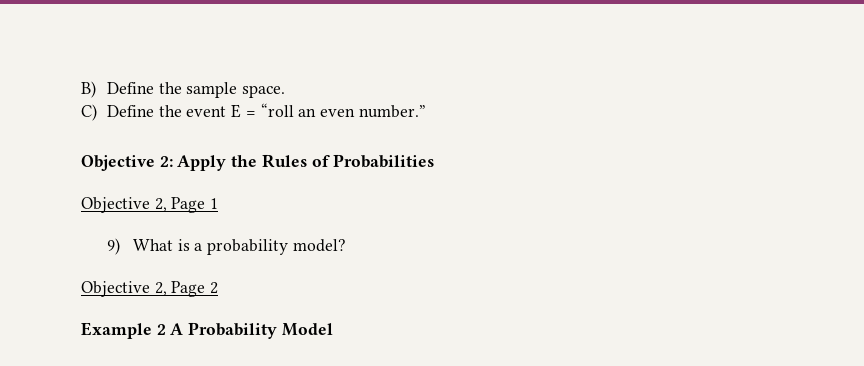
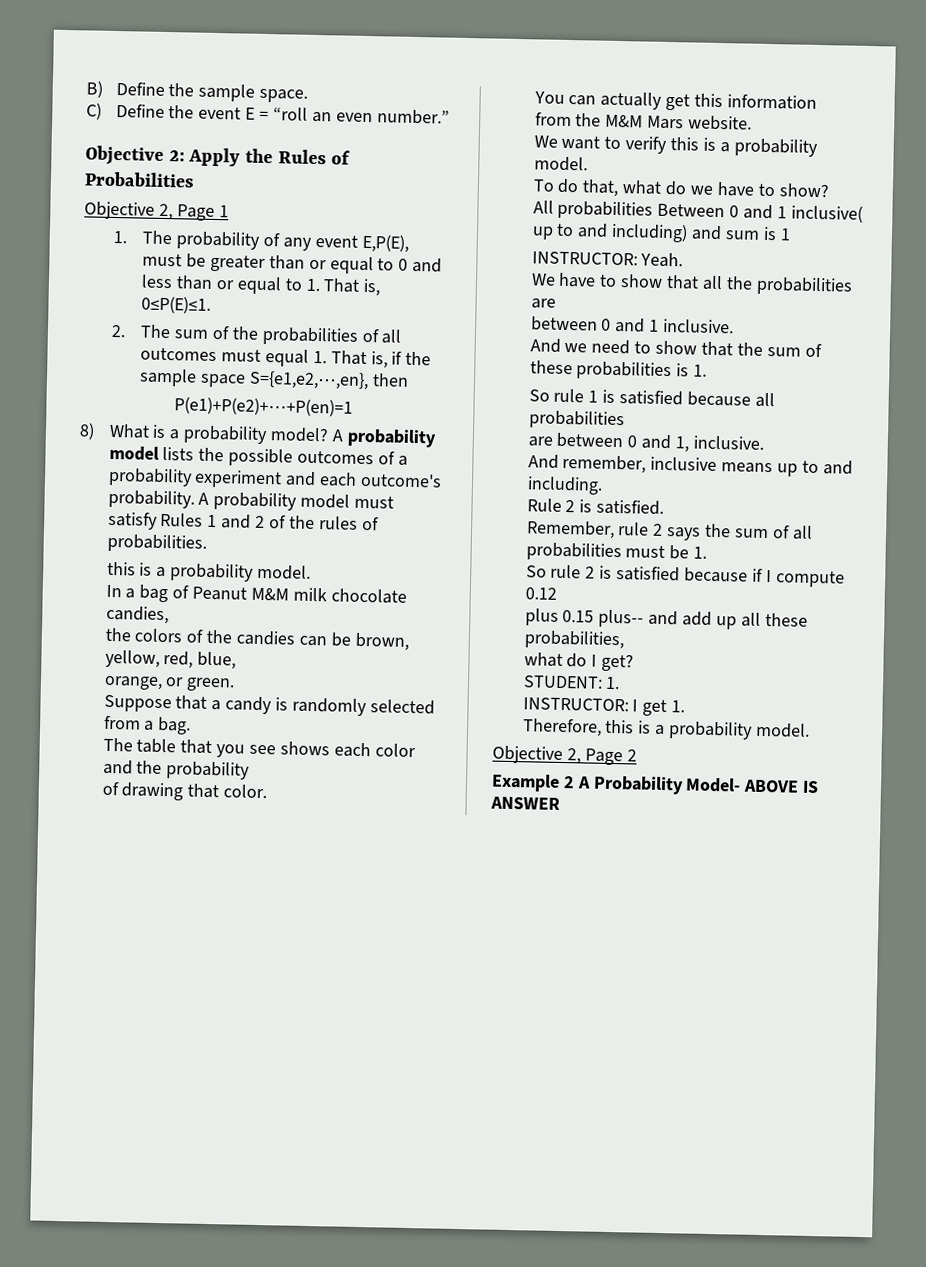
[106,238,120,255] 9) -> [112,230,409,253] [142,253,443,275] [141,274,382,297] [141,295,212,314] [110,324,403,346] [140,347,432,369] [139,368,409,391] [174,396,353,417] [79,422,95,440] 1. The probability of any event E,P(E), must be greater than or equal to 0 and less than or equal to 1. That is, 0≤P(E)≤1. // 2. The sum of the probabilities of all outcomes must equal 1. That is, if the sample space S={e1,e2,⋯,en}, then // P(e1)+P(e2)+⋯+P(en)=1 // 8)
(346, 245) none -> [331,428,437,448] [108,445,408,467] [107,467,443,489] [107,489,395,511] [107,511,379,531] [106,533,207,553] [106,561,312,582] [105,584,407,604] [105,605,169,625] [104,627,409,651] [104,649,237,670] [103,675,236,692] [103,694,435,717] [103,715,192,735] [102,737,416,758] [102,759,251,780] [101,781,268,801] [533,91,817,111] [534,112,753,131] [533,135,818,157] [533,156,588,172] [532,178,830,198] [532,200,863,223] [531,222,791,243] [531,251,684,268] [530,272,853,296] [530,298,556,309] [530,316,735,334] [529,338,822,358] [529,360,708,381] [528,388,775,408] [528,410,625,430] [527,432,764,453] [527,454,853,477] [526,476,603,495] [526,498,665,515] [525,520,813,541] [525,542,708,562] [525,564,845,588] [524,587,557,600] [524,608,808,630] [523,630,625,650] [523,652,635,672] [522,675,621,690] [522,697,686,717] [521,718,810,740] A probability model lists the possible outcomes of a probability experiment and each outcome's probability. A probability model must satisfy Rules 1 and 2 of the rules of probabilities. // this is a probability model. // In a bag of Peanut M&M milk chocolate candies, // the colors of the candies can be brown, yellow, red, blue, // orange, or green. // Suppose that a candy is randomly selected from a bag. // The table that you see shows each color and the probability // of drawing that color. // You can actually get this information // from the M&M Mars website. // We want to verify this is a probability model. // To do that, what do we have to show? // All probabilities Between 0 and 1 inclusive( up to and including) and sum is 1 // INSTRUCTOR: Yeah. // We have to show that all the probabilities are // between 0 and 1 inclusive. // And we need to show that the sum of these probabilities is 1. // So rule 1 is satisfied because all probabilities // are between 0 and 1, inclusive. // And remember, inclusive means up to and including. // Rule 2 is satisfied. // Remember, rule 2 says the sum of all probabilities must be 1. // So rule 2 is satisfied because if I compute 0.12 // plus 0.15 plus-- and add up all these probabilities, // what do I get? // STUDENT: 1. // INSTRUCTOR: I get 1. // Therefore, this is a probability model.
[281,323,333,336] Model -> [685,777,820,794] [490,796,560,810] Model- ABOVE IS ANSWER

